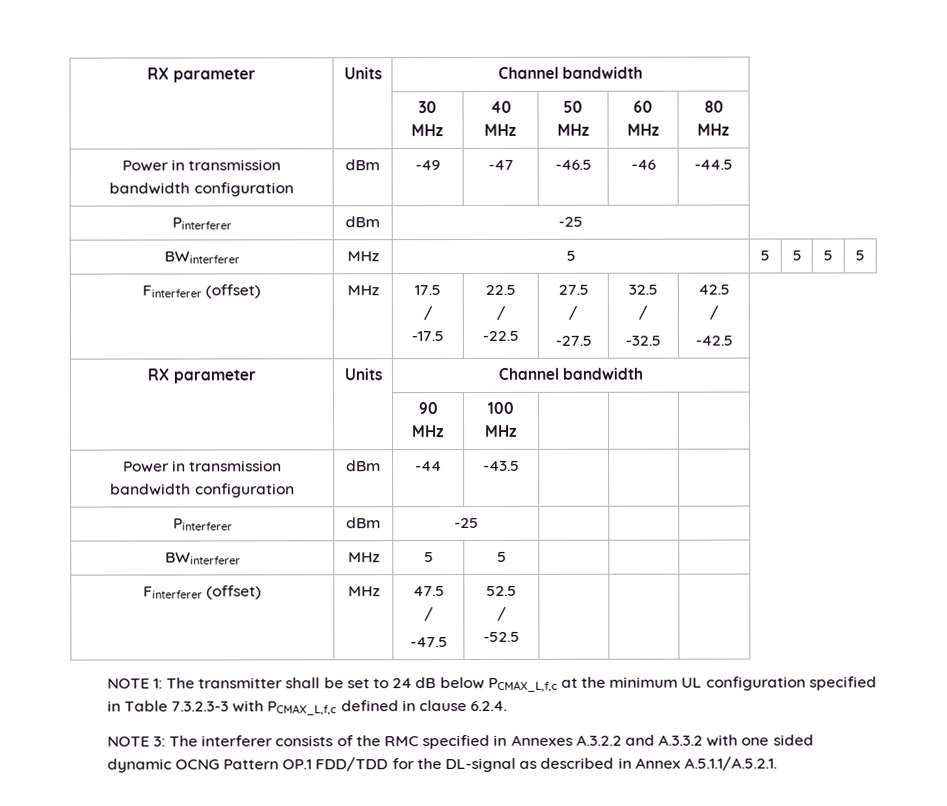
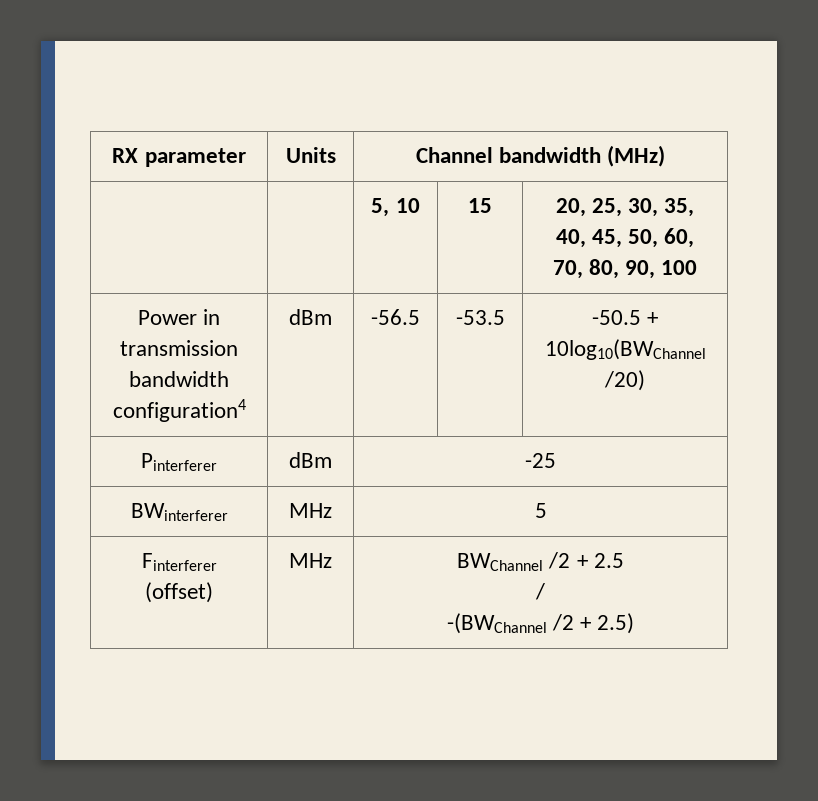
[147,67,256,83] [343,67,382,80] [497,66,644,79] [418,101,437,114] [411,124,444,137] [489,100,512,113] [484,123,517,136] [563,100,583,113] [556,123,590,136] [633,100,653,113] [626,123,660,136] [703,100,724,113] [697,123,730,136] [121,159,282,172] [109,182,294,197] [345,159,380,171] [414,160,441,171] [487,159,514,170] [554,159,592,170] [630,159,656,170] [694,159,733,170] RX parameter | Units | Channel bandwidth // | | 30 MHz | 40 MHz | 50 MHz | 60 MHz | 80 MHz // Power in transmission bandwidth configuration | dBm | -49 | -47 | -46.5 | -46 | -44.5 -> [112,148,246,167] [285,147,336,163] [415,145,666,167] [371,198,420,217] [468,198,492,213] [555,198,695,217] [555,228,695,248] [552,259,698,279] [137,309,221,325] [120,340,238,356] [129,371,229,387] [112,399,246,422] [289,309,332,325] [371,309,420,325] [455,310,505,325] [591,310,659,325] [544,339,706,360] [604,370,645,391] RX parameter | Units | Channel bandwidth (MHz) // | | 5, 10 | 15 | 20, 25, 30, 35, 40, 45, 50, 60, 70, 80, 90, 100 // Power in transmission bandwidth configuration4 | dBm | -56.5 | -53.5 | -50.5 + 10log10(BWChannel /20)
[760,250,770,261] [791,250,802,261] [823,250,833,261] [855,250,865,261] [141,284,262,299] [346,285,379,296] [414,285,441,296] [422,306,433,321] [411,331,444,342] [485,284,516,295] [495,305,506,320] [482,330,519,341] [557,284,589,295] [568,305,578,320] [554,335,592,346] [628,284,658,295] [638,305,648,320] [625,335,661,346] [697,284,730,295] [708,305,719,320] [694,335,733,346] [147,368,256,384] [343,368,382,381] [497,367,644,380] [417,402,439,415] [412,425,445,438] [487,401,515,414] [485,424,518,437] [122,460,283,473] [110,483,295,498] [346,460,381,472] [415,461,442,472] [483,460,520,471] [172,518,233,531] [346,517,381,529] [453,517,479,529] [164,552,241,565] [347,552,380,563] [423,552,434,563] [496,551,507,562] [142,585,263,600] [347,586,380,597] [412,586,445,597] [423,607,434,622] [409,637,448,648] [486,585,517,596] [496,606,507,621] [483,631,520,642] [106,676,877,692] [106,700,508,716] [106,734,814,750] [106,756,777,773] | 5 | 5 | 5 | 5 // Finterferer (offset) | MHz | 17.5 // / // -17.5 | 22.5 // / // -22.5 | 27.5 // / // -27.5 | 32.5 // / // -32.5 | 42.5 // / // -42.5 // RX parameter | Units | Channel bandwidth // | | 90 MHz | 100 MHz | | | // Power in transmission bandwidth configuration | dBm | -44 | -43.5 | | | // Pinterferer | dBm | -25 | | | // BWinterferer | MHz | 5 | 5 | | | // Finterferer (offset) | MHz | 47.5 // / // -47.5 | 52.5 // / // -52.5 | | | // NOTE 1: The transmitter shall be set to 24 dB below PCMAX_L,f,c at the minimum UL configuration specified in Table 7.3.2.3-3 with PCMAX_L,f,c defined in clause 6.2.4. // NOTE 3: The interferer consists of the RMC specified in Annexes A.3.2.2 and A.3.3.2 with one sided dynamic OCNG Pattern OP.1 FDD/TDD for the DL-signal as described in Annex A.5.1.1/A.5.2.1. -> [141,553,217,571] [145,582,213,603] [289,553,332,568] [457,552,624,571] [535,583,545,600] [446,613,635,634] // Finterferer (offset) | MHz | BWChannel /2 + 2.5 // / // -(BWChannel /2 + 2.5)

